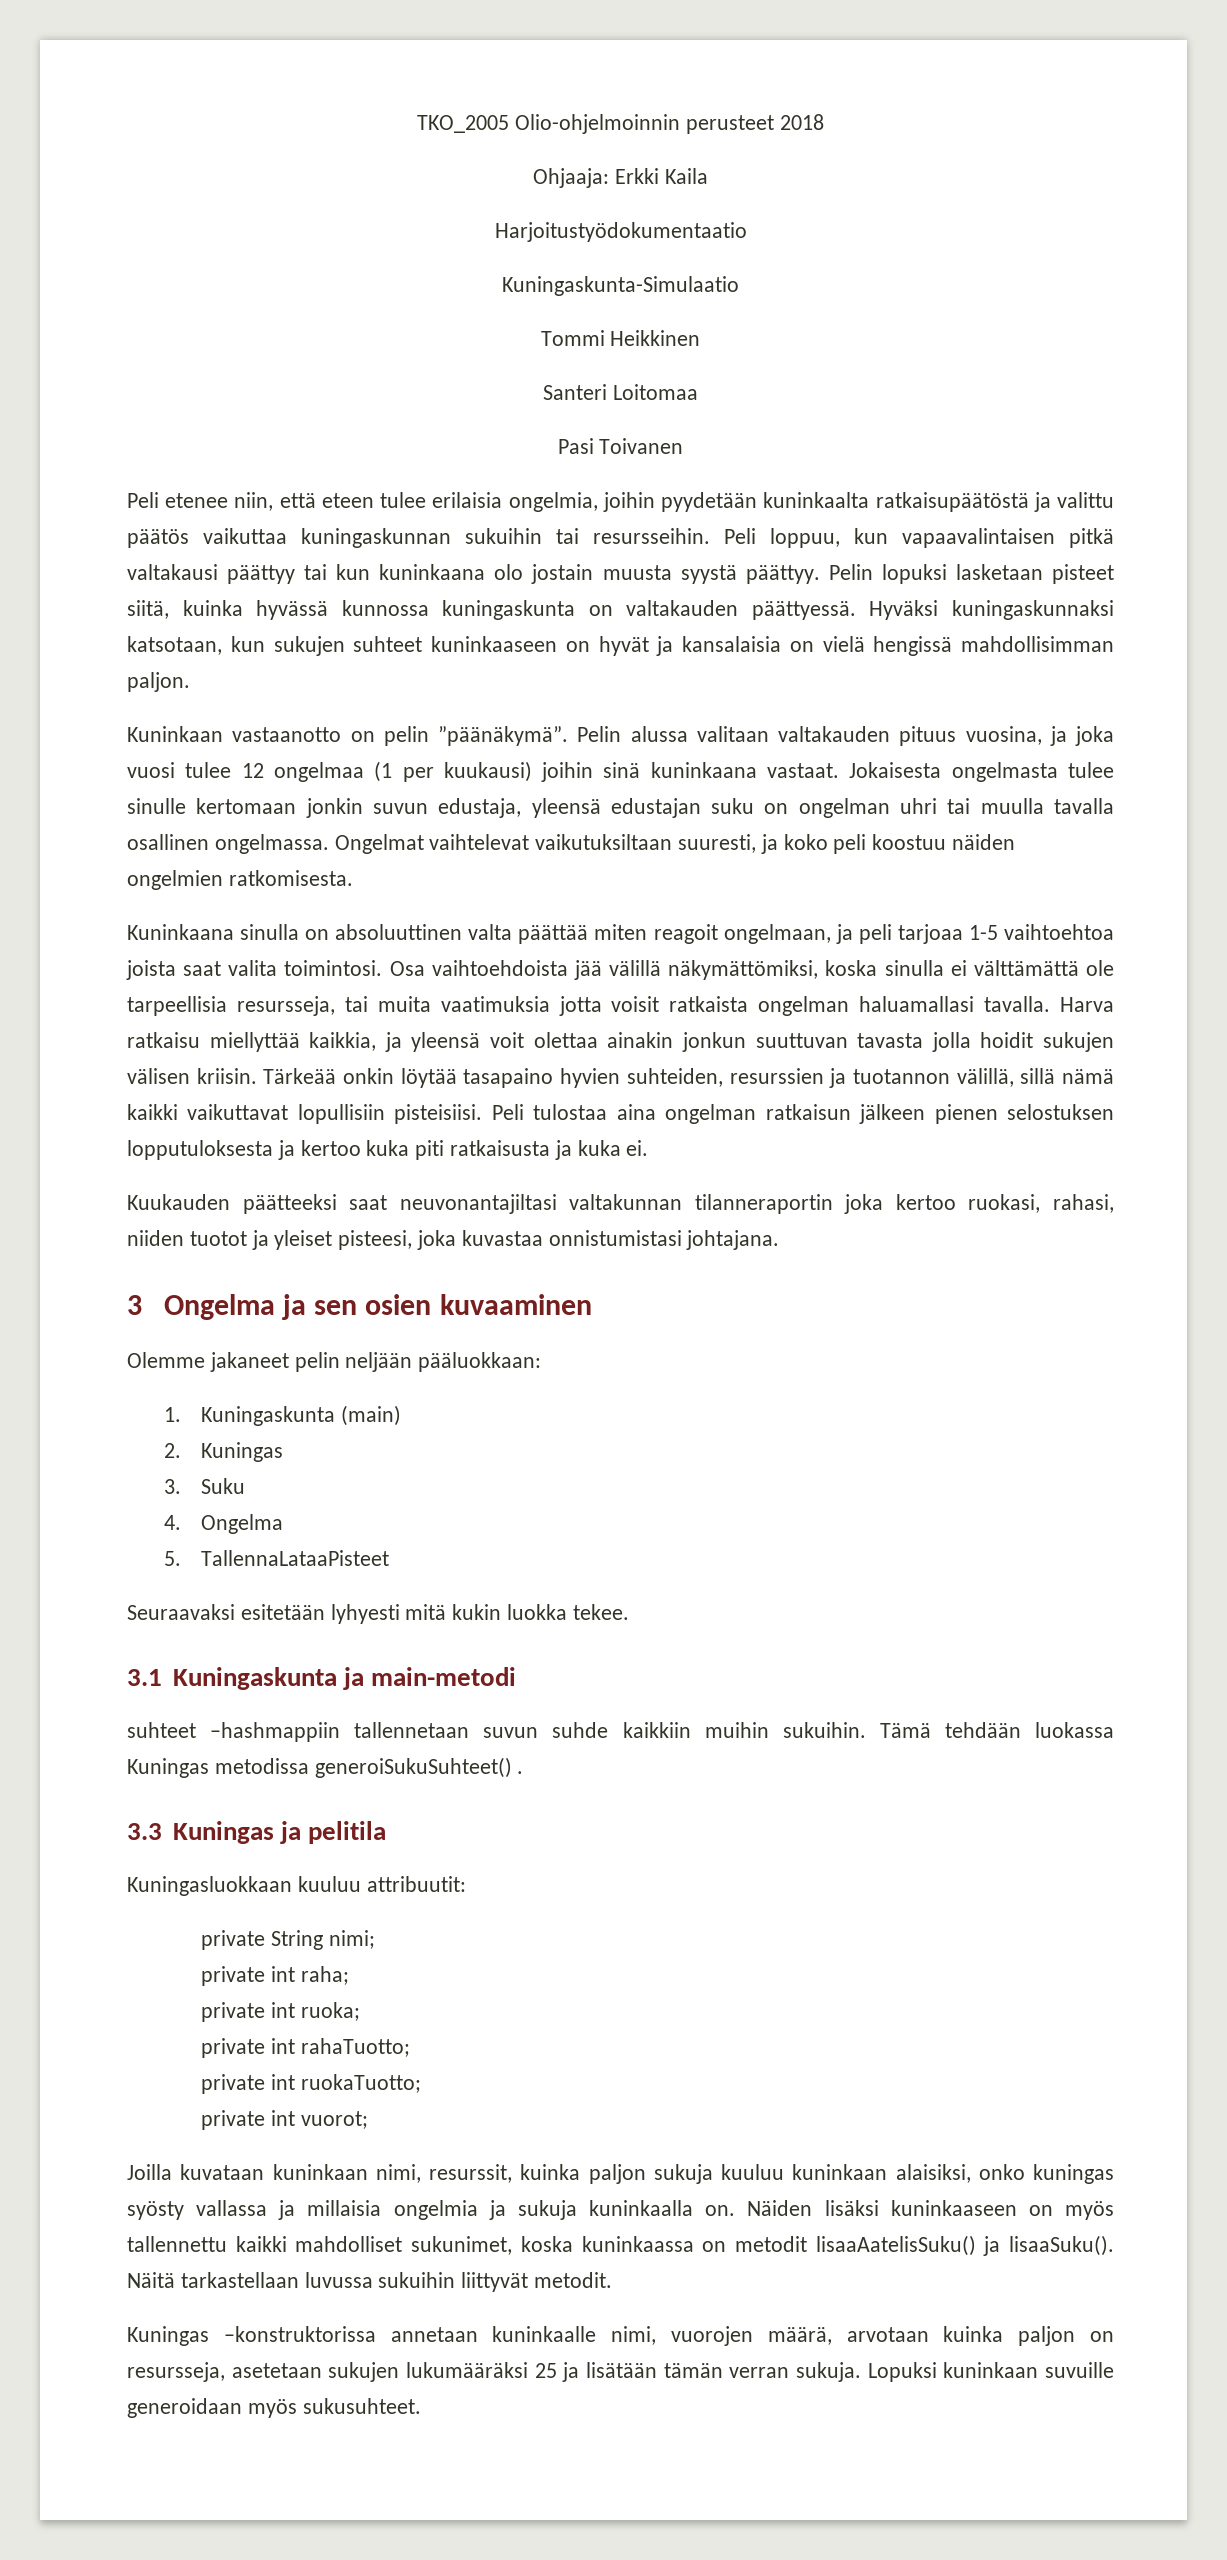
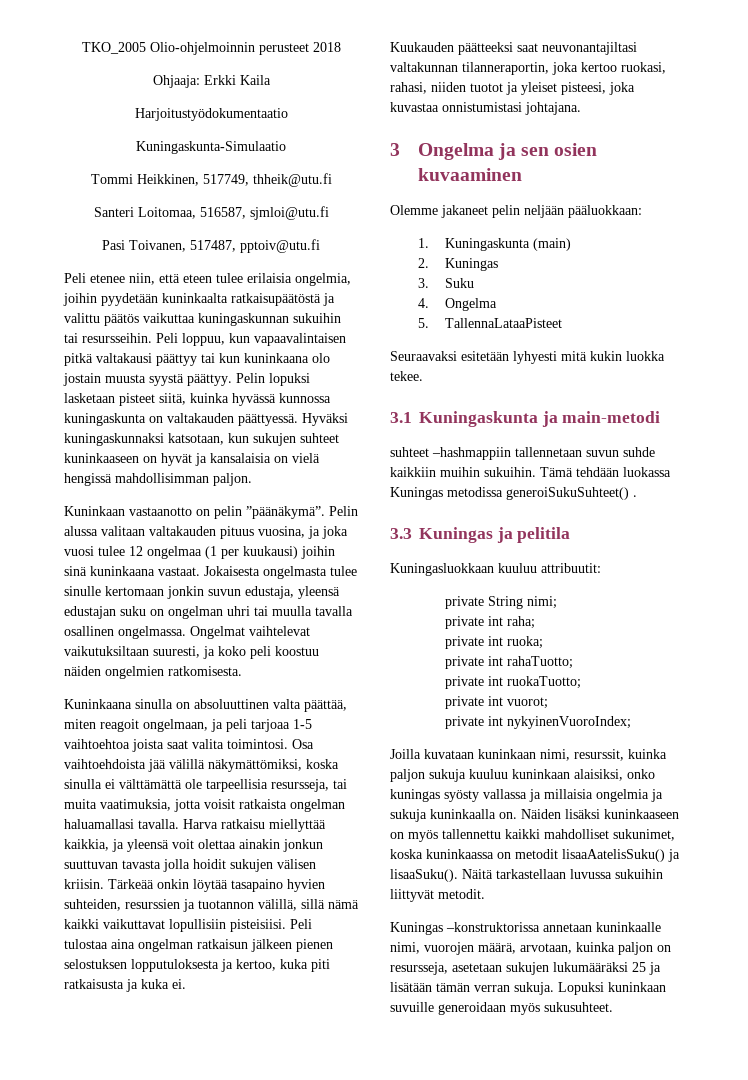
[610,330,701,346] [543,384,698,400] [557,438,684,454] Heikkinen // Santeri Loitomaa // Pasi Toivanen -> [136,173,332,187] [93,206,329,220] [102,239,320,253] Heikkinen, 517749, thheik@utu.fi // Santeri Loitomaa, 516587, sjmloi@utu.fi // Pasi Toivanen, 517487, pptoiv@utu.fi
[518,925,589,944] päättää -> [304,700,347,712] päättää,
[440,996,550,1012] vaatimuksia -> [100,799,171,811] vaatimuksia,
[300,1140,361,1156] kertoo -> [236,959,276,971] kertoo,
[694,1194,833,1214] tilanneraportin -> [462,62,549,75] tilanneraportin,
(368, 2120) none -> [444,716,631,729] // private int nykyinenVuoroIndex;
[846,2327,929,2342] arvotaan -> [520,943,572,954] arvotaan,

